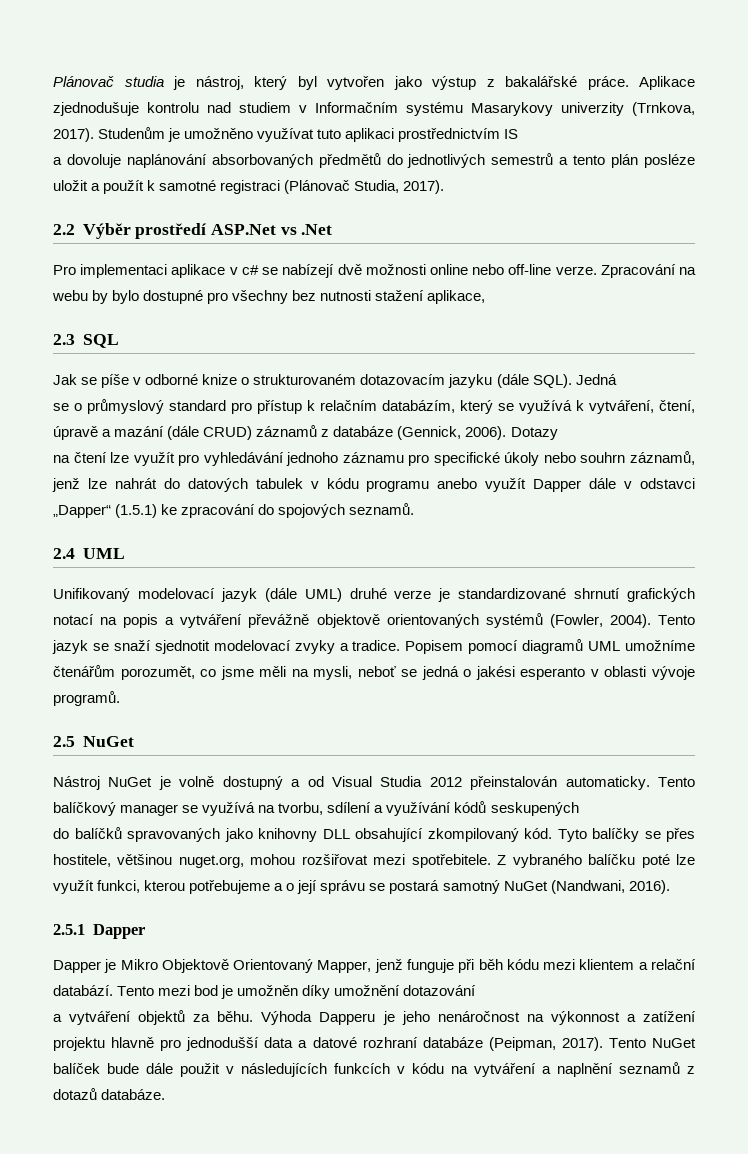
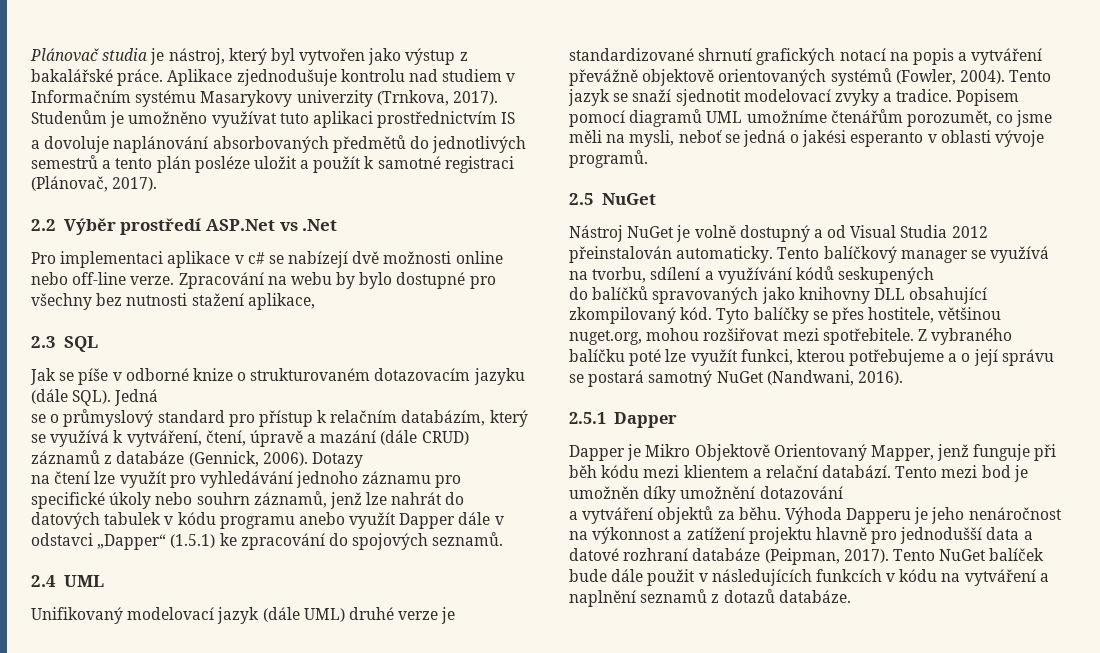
[284,180,400,194] (Plánovač Studia, -> [31,176,108,192] (Plánovač,

